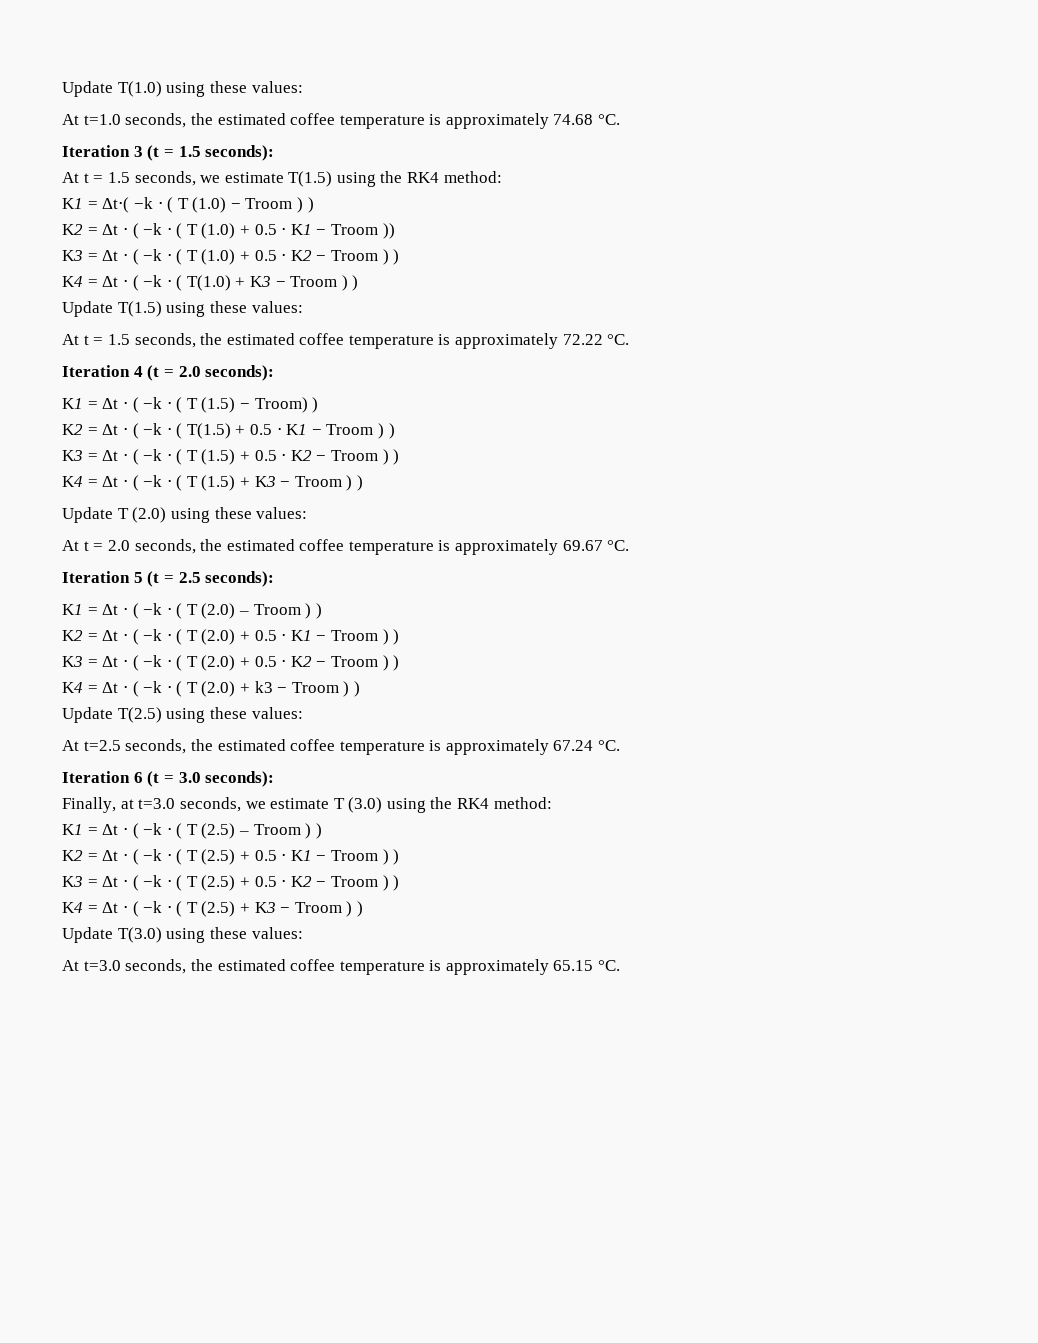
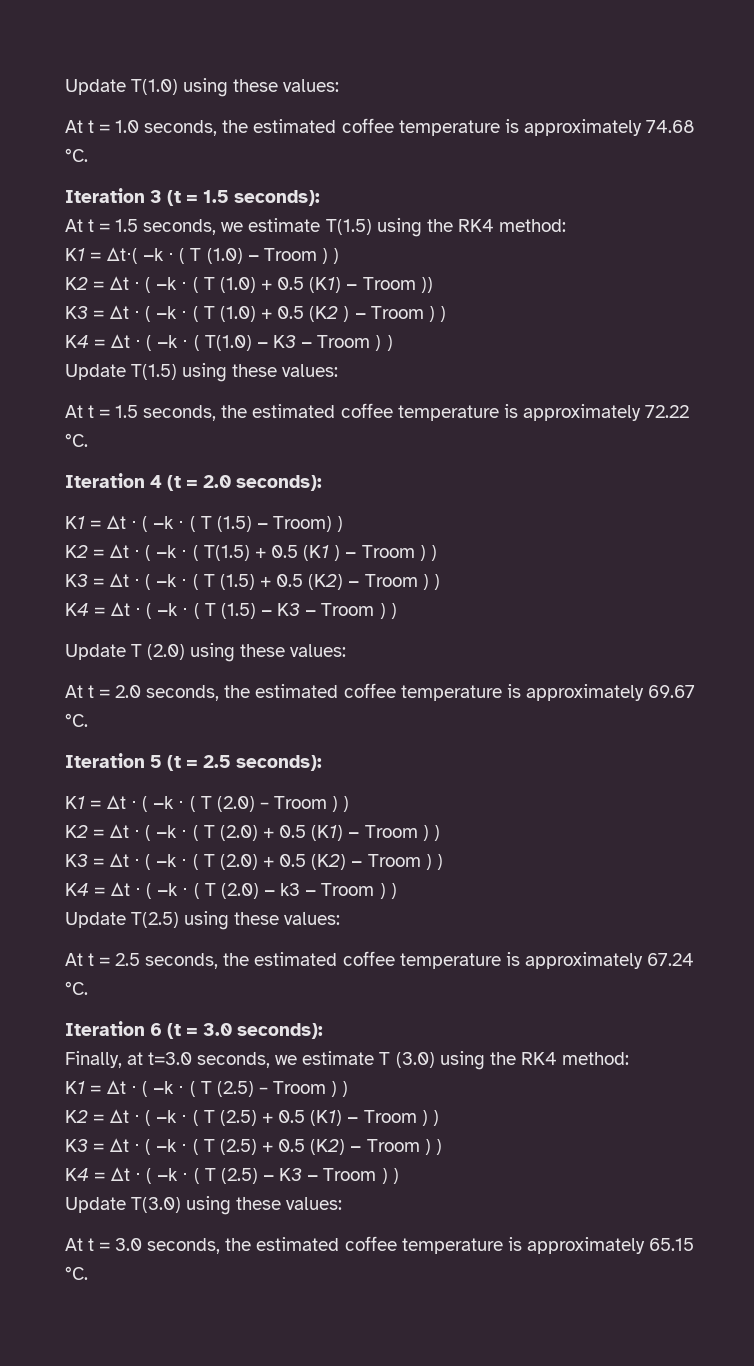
[83,114,121,125] t=1.0 -> [87,120,140,133] t = 1.0
[281,224,312,235] ⋅ K1 -> [309,277,342,293] (K1)
[281,250,312,261] ⋅ K2 -> [309,306,350,322] (K2 )
[235,277,246,287] + -> [256,342,268,348] −
[276,424,308,435] ⋅ K1 -> [303,545,341,561] (K1 )
[281,450,312,461] ⋅ K2 -> [308,574,344,590] (K2)
[240,477,251,487] + -> [260,610,272,616] −
[281,630,312,641] ⋅ K1 -> [311,825,344,841] (K1)
[281,656,312,667] ⋅ K2 -> [311,854,347,870] (K2)
[240,683,251,693] + -> [263,890,275,896] −
[83,740,121,751] t=2.5 -> [87,953,141,966] t = 2.5
[281,850,312,861] ⋅ K1 -> [310,1110,343,1126] (K1)
[281,876,312,887] ⋅ K2 -> [310,1139,346,1155] (K2)
[240,903,251,913] + -> [262,1175,274,1181] −
[83,960,121,971] t=3.0 -> [87,1238,143,1251] t = 3.0

